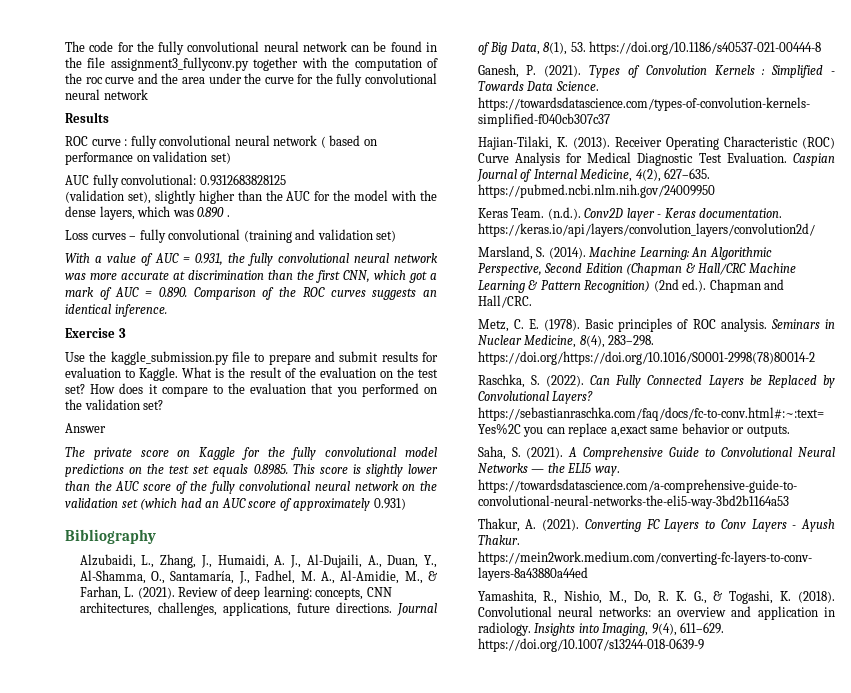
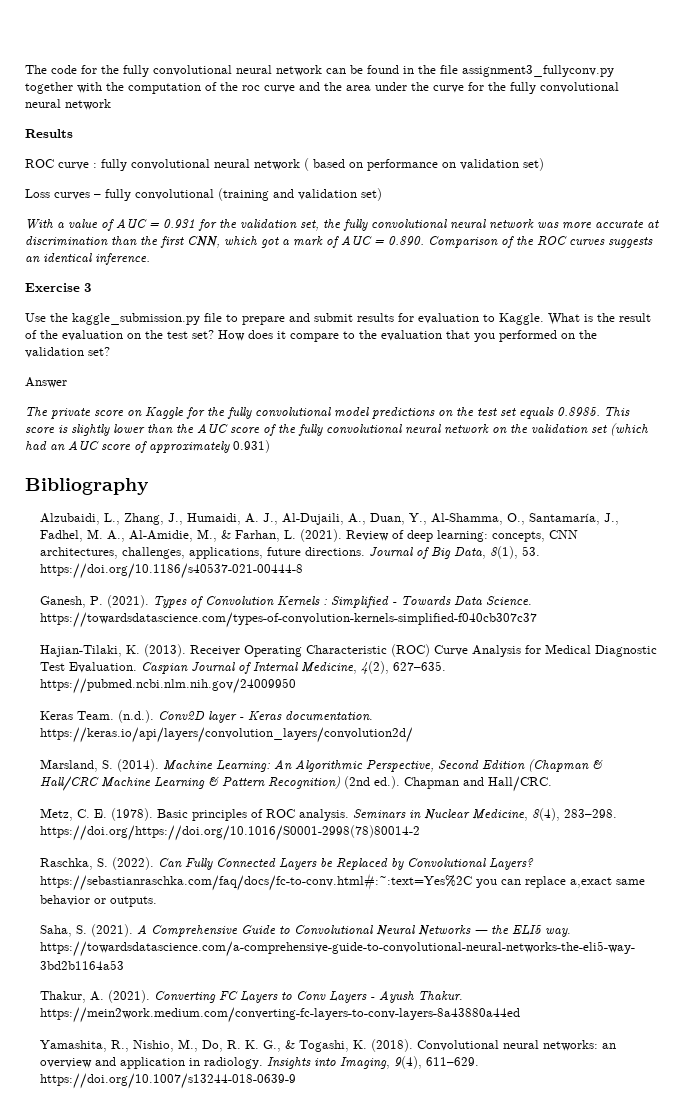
[65,174,286,188] [65,190,438,204] [65,206,230,220] // AUC fully convolutional: 0.9312683828125 // (validation set), slightly higher than the AUC for the model with the dense layers, which was 0.890 . -> (544, 164) none
[195,253,223,266] 0.931, -> [163,219,319,231] 0.931 for the validation set,

